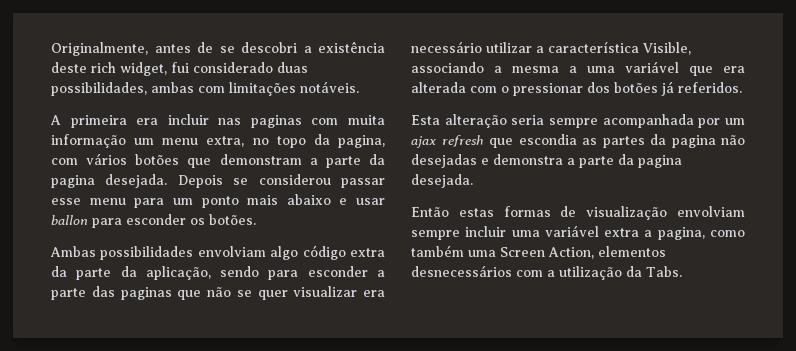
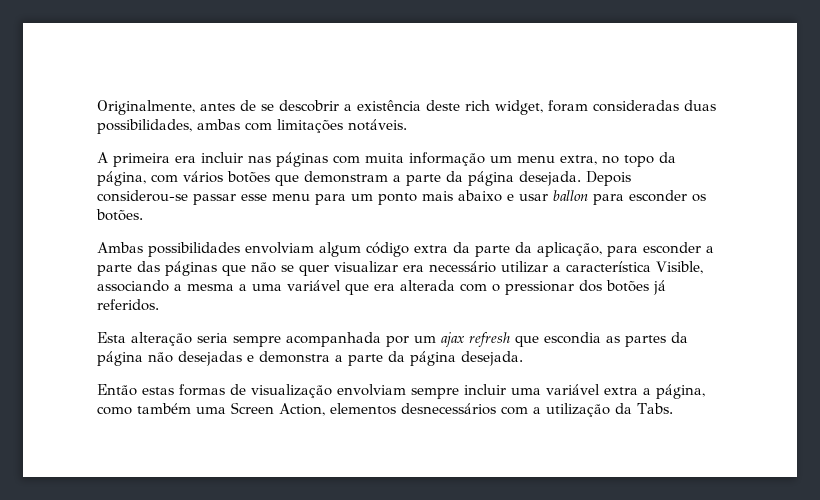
[241,42,297,53] descobri -> [279,100,339,112] descobrir
[171,62,273,73] fui considerado -> [548,100,679,112] foram consideradas
[250,115,302,128] paginas -> [276,152,328,167] páginas
[338,135,385,148] pagina, -> [97,171,146,186] página,
[51,175,95,188] pagina -> [468,171,514,186] página
[233,174,331,185] se considerou -> [97,190,188,202] considerou-se
[270,246,299,260] algo -> [319,242,361,257] algum
[220,266,260,277] sendo -> (602, 249) none
[120,287,172,300] paginas -> [165,261,217,276] páginas
[671,135,716,148] pagina -> [97,351,143,366] página
[638,155,682,168] pagina -> [410,351,456,366] página
[657,227,705,240] pagina, -> [656,384,705,399] página,

